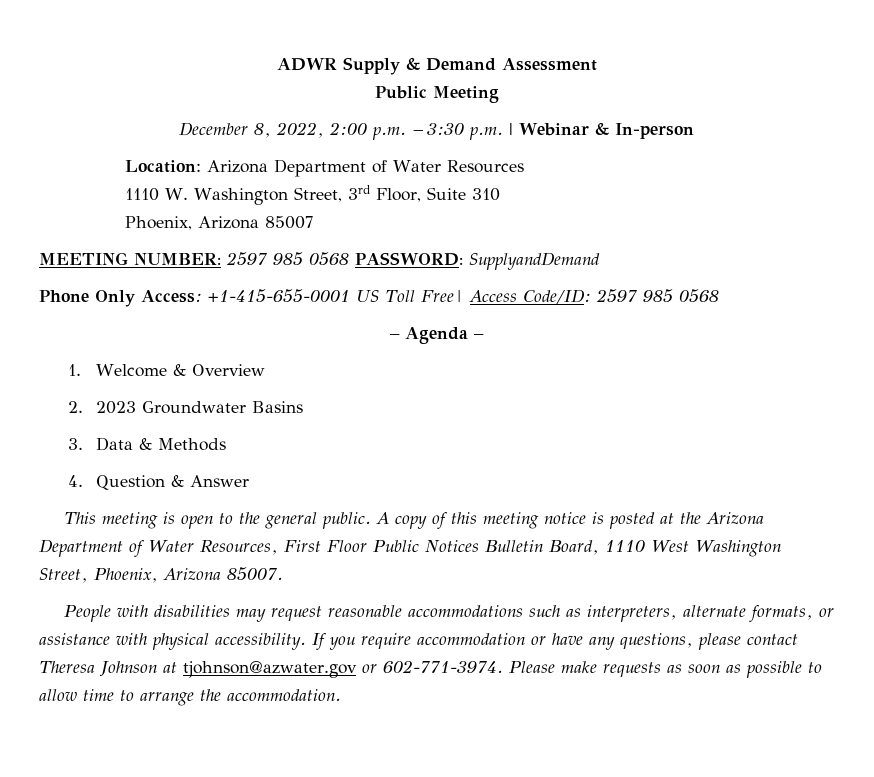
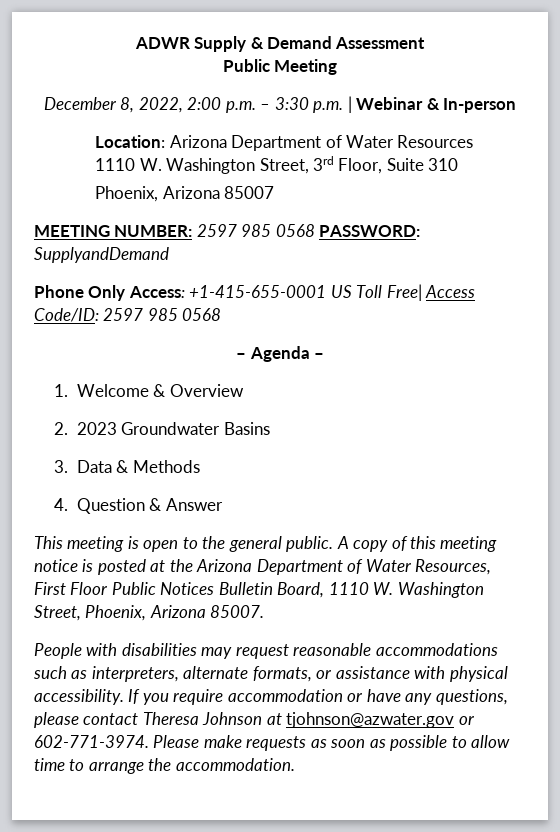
[650,540,689,552] West -> [373,582,394,595] W.

